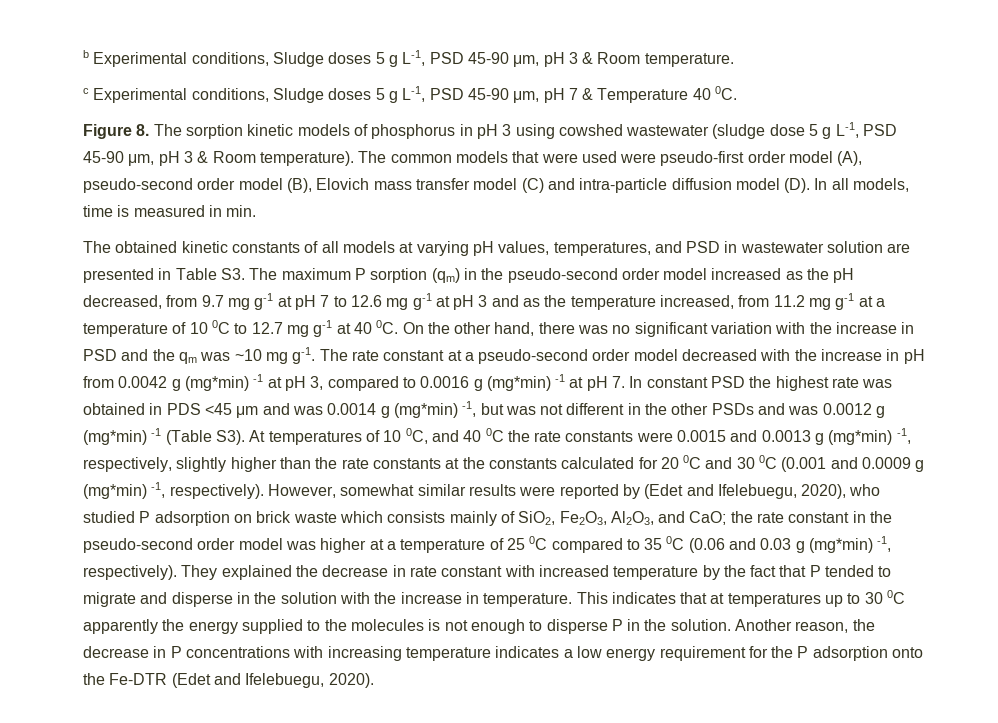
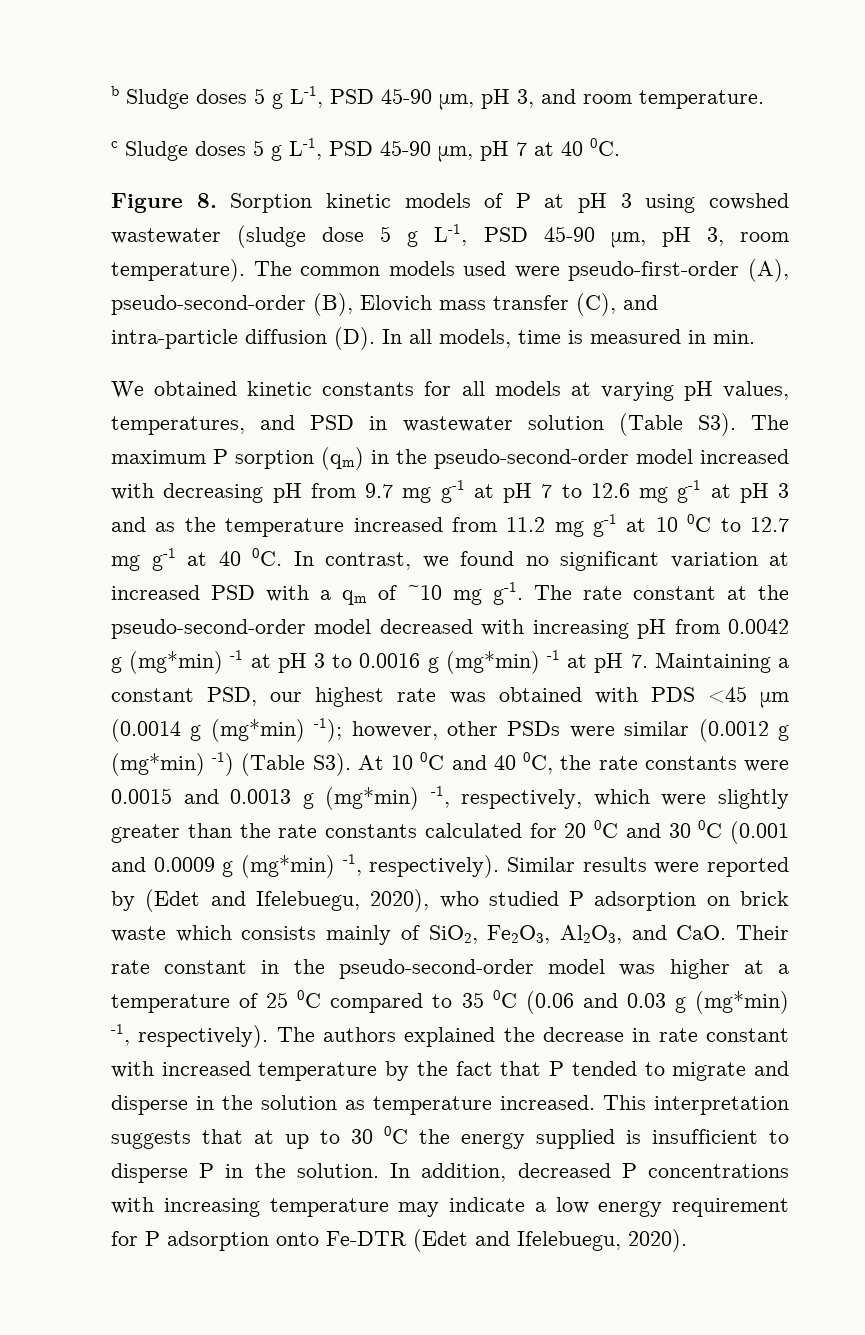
[93,50,641,67] Experimental conditions, Sludge doses 5 g L-1, PSD 45-90 μm, pH 3 & Room -> [126,86,632,110] Sludge doses 5 g L-1, PSD 45-90 μm, pH 3, and room
[93,88,269,103] Experimental conditions, -> (118, 144) none
[582,88,689,103] & Temperature -> [534,142,554,156] at
[153,124,243,139] The sorption -> [230,193,313,213] Sorption
[371,124,473,139] phosphorus in -> [515,193,565,208] P at
[183,151,256,163] 3 & Room -> [706,227,790,246] 3, room
[512,151,863,166] [83,178,283,193] that were used were pseudo-first order model (A), pseudo-second order model -> [463,259,789,282] [111,295,306,315] used were pseudo-first-order (A), pseudo-second-order
[473,178,544,193] model (C) -> [576,293,616,316] (C),
[735,178,780,190] model -> (327, 336) none
[83,241,111,253] The -> [111,381,144,398] We
[304,241,319,253] of -> [424,381,452,396] for
[887,243,911,253] [83,268,245,283] are presented in Table S3. -> [618,413,736,436] (Table S3).
[507,268,855,283] [83,295,162,309] pseudo-second order model increased as the pH decreased, -> [434,449,789,469] [111,483,302,503] pseudo-second-order model increased with decreasing pH
[660,295,735,309] increased, -> [353,517,443,532] increased
[876,298,886,307] [83,322,187,337] a temperature of -> (647, 525) none
[402,322,915,337] [83,349,231,364] On the other hand, there was no significant variation with the increase in PSD and the qm was -> [293,551,789,571] [111,585,397,605] In contrast, we found no significant variation at increased PSD with a qm of
[464,349,900,364] a pseudo-second order model decreased with the increase in -> [758,585,789,600] [111,619,629,639] the pseudo-second-order model decreased with increasing
[310,376,399,391] 3, compared -> [314,653,325,668] 3
[629,376,772,388] In constant PSD the -> [654,652,789,673] [111,687,303,706] Maintaining a constant PSD, our
[149,403,163,415] in -> [594,687,638,704] with
[262,401,886,418] [83,428,162,445] and was 0.0014 g (mg*min) -1, but was not different in the other PSDs and was 0.0012 g (mg*min) -1 -> [111,718,789,742] [111,752,235,776] (0.0014 g (mg*min) -1); however, other PSDs were similar (0.0012 g (mg*min) -1)
[268,428,428,445] temperatures of 10 0C, -> [391,752,445,770] 10 0C
[485,428,504,442] 0C -> [523,752,554,774] 0C,
[176,457,277,472] slightly higher -> [593,789,789,809] [111,824,180,843] which were slightly greater
[445,457,557,469] at the constants -> (417, 831) none
[267,484,466,498] However, somewhat similar -> [507,857,575,872] Similar
[689,511,753,525] CaO; the -> [676,925,790,940] CaO. Their
[83,538,236,553] pseudo-second order -> [338,959,534,979] pseudo-second-order
[181,565,218,580] They -> [276,1027,396,1042] The authors
[339,592,676,607] with the increase in temperature. This indicates -> [345,1095,789,1115] [111,1130,191,1149] as temperature increased. This interpretation suggests
[727,593,821,607] temperatures -> (274, 1137) none
[83,619,158,634] apparently -> (408, 1135) none
[307,619,525,634] to the molecules is not enough -> [626,1129,758,1144] is insufficient
[735,619,875,633] [83,646,167,658] Another reason, the decrease in -> [390,1163,611,1182] In addition, decreased
[495,646,560,658] indicates -> [398,1197,525,1217] may indicate
[771,646,794,658] the -> (138, 1238) none
[83,673,105,685] the -> (319, 1239) none

